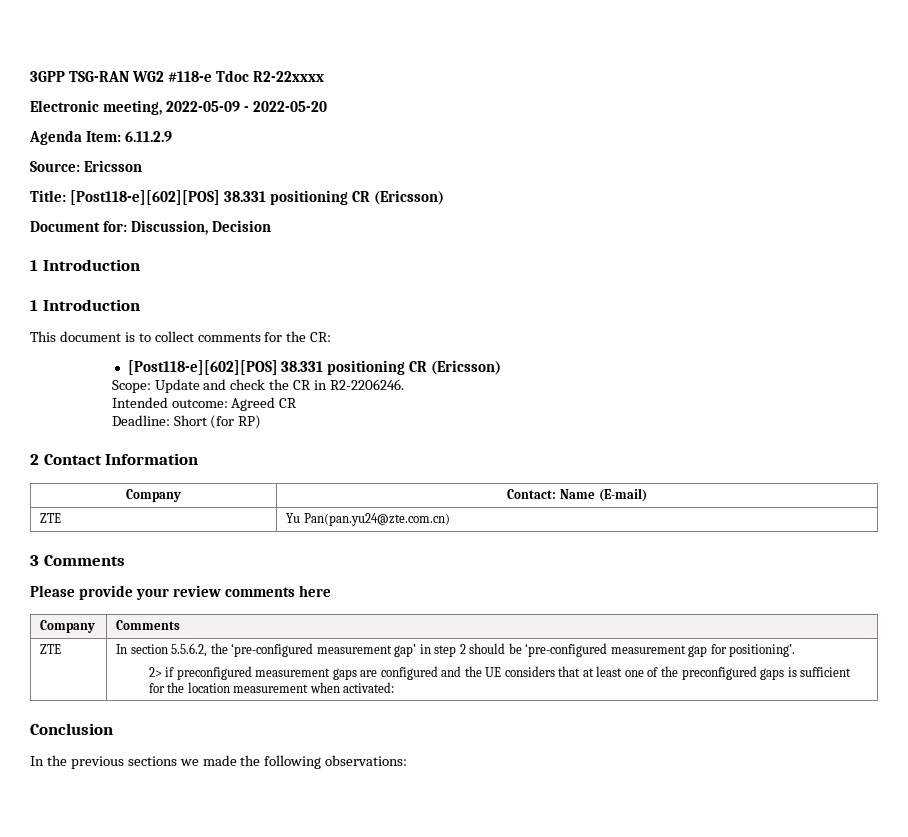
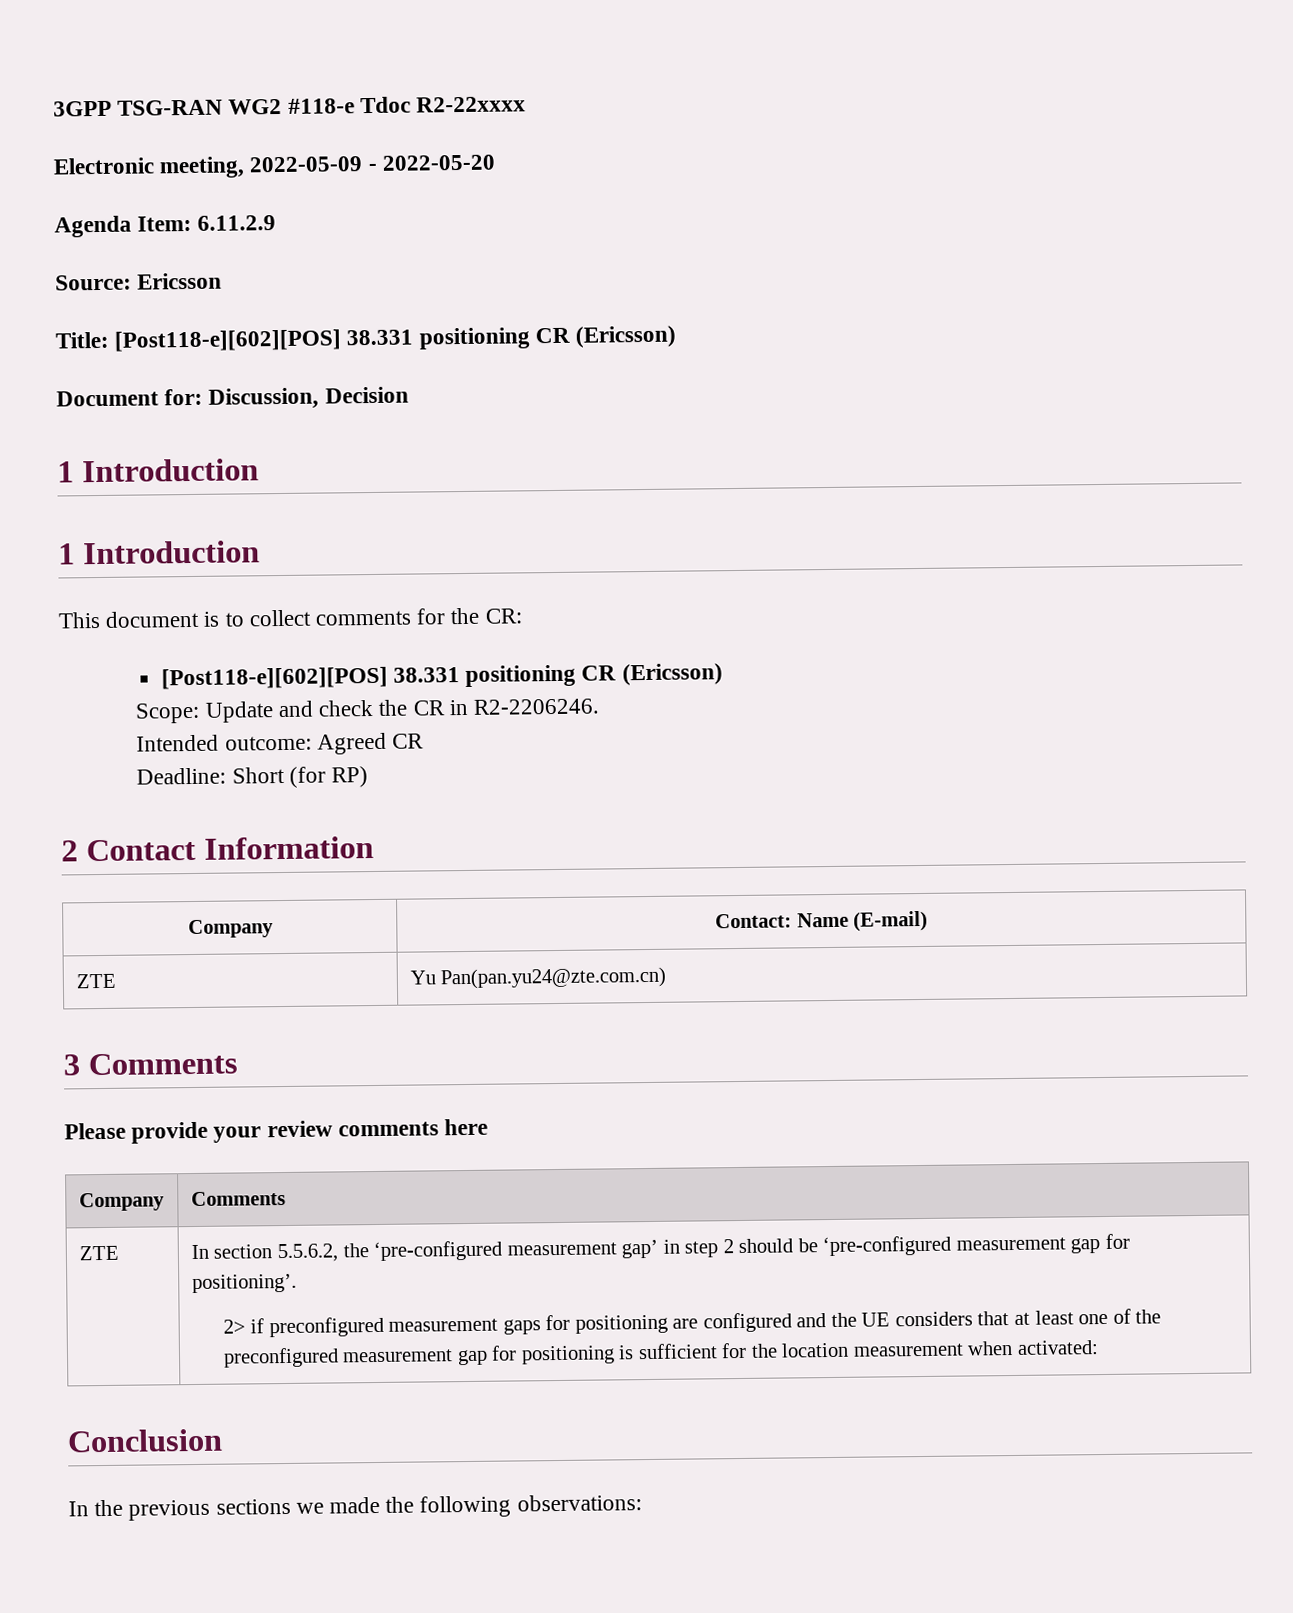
(357, 674) none -> [545,1314,668,1334] for positioning
[760,668,785,680] gaps -> [342,1345,615,1366] measurement gap for positioning

